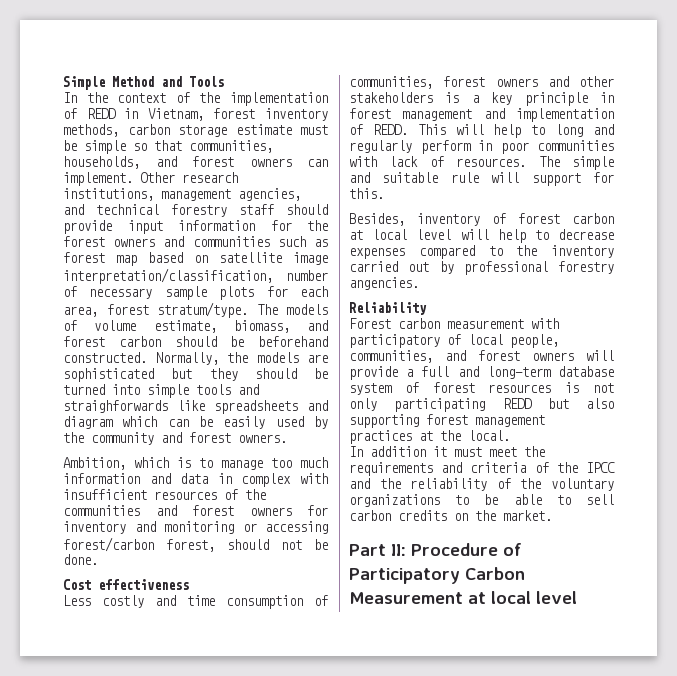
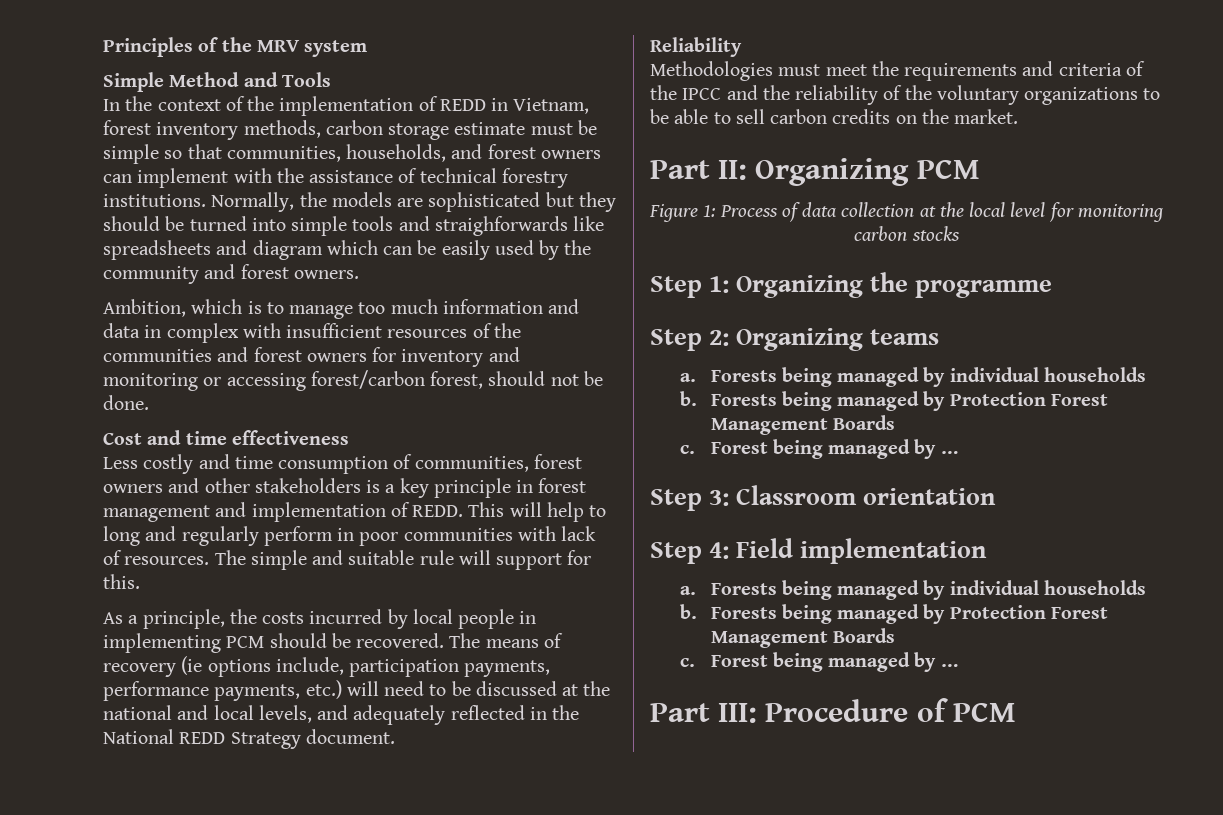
(63, 83) none -> [103,37,368,57] Principles of the MRV system //
[63,172,238,186] [63,188,301,201] [63,204,328,217] [63,220,328,234] [63,236,328,247] [63,252,328,266] [63,268,328,284] [63,286,328,300] [63,302,328,318] [63,320,328,333] [63,336,328,347] [63,352,147,363] implement. Other research institutions, management agencies, and technical forestry staff should provide input information for the forest owners and communities such as forest map based on satellite image interpretation/classification, number of necessary sample plots for each area, forest stratum/type. The models of volume estimate, biomass, and forest carbon should be beforehand constructed. -> [137,168,568,188] [103,194,206,207] implement with the assistance of technical forestry institutions.
(91, 584) none -> [147,430,227,445] and time
[349,213,614,226] [349,229,614,243] [349,245,614,259] [349,261,614,275] [349,277,419,290] [349,302,427,315] [349,318,559,329] [349,334,559,348] [349,350,614,363] [349,366,614,380] [349,382,614,395] [349,398,614,412] [349,414,545,428] [349,430,510,444] [349,446,447,457] Besides, inventory of forest carbon at local level will help to decrease expenses compared to the inventory carried out by professional forestry angencies. // Reliability // Forest carbon measurement with participatory of local people, communities, and forest owners will provide a full and long-term database system of forest resources is not only participating REDD but also supporting forest management practices at the local. // In addition it -> [103,609,537,629] [103,633,563,653] [103,656,551,677] [103,680,611,701] [103,705,580,725] [103,729,395,749] [650,37,742,57] [650,61,773,81] As a principle, the costs incurred by local people in implementing PCM should be recovered. The means of recovery (ie options include, participation payments, performance payments, etc.) will need to be discussed at the national and local levels, and adequately reflected in the National REDD Strategy document. // Reliability // Methodologies
[411,543,522,556] [349,567,525,584] [349,591,577,604] Procedure of Participatory Carbon Measurement at local level -> [755,158,980,186] [649,202,1163,222] [854,226,960,241] [650,272,1053,298] [650,328,940,351] [680,367,1147,387] [680,391,1109,411] [710,415,895,435] [680,439,958,459] [650,485,997,511] [650,538,988,564] [680,580,1147,600] [680,604,1109,624] [710,628,895,648] [680,652,958,672] [650,698,1016,723] Organizing PCM // Figure 1: Process of data collection at the local level for monitoring carbon stocks // Step 1: Organizing the programme // Step 2: Organizing teams // a. Forests being managed by individual households // b. Forests being managed by Protection Forest Management Boards // c. Forest being managed by … // Step 3: Classroom orientation // Step 4: Field implementation // a. Forests being managed by individual households // b. Forests being managed by Protection Forest Management Boards // c. Forest being managed by … // Part III: Procedure of PCM

